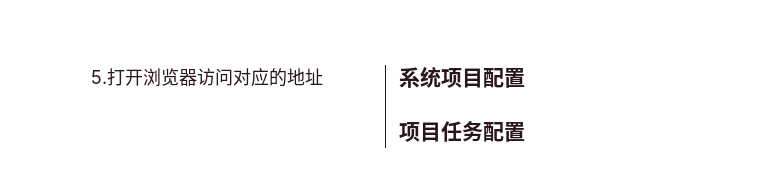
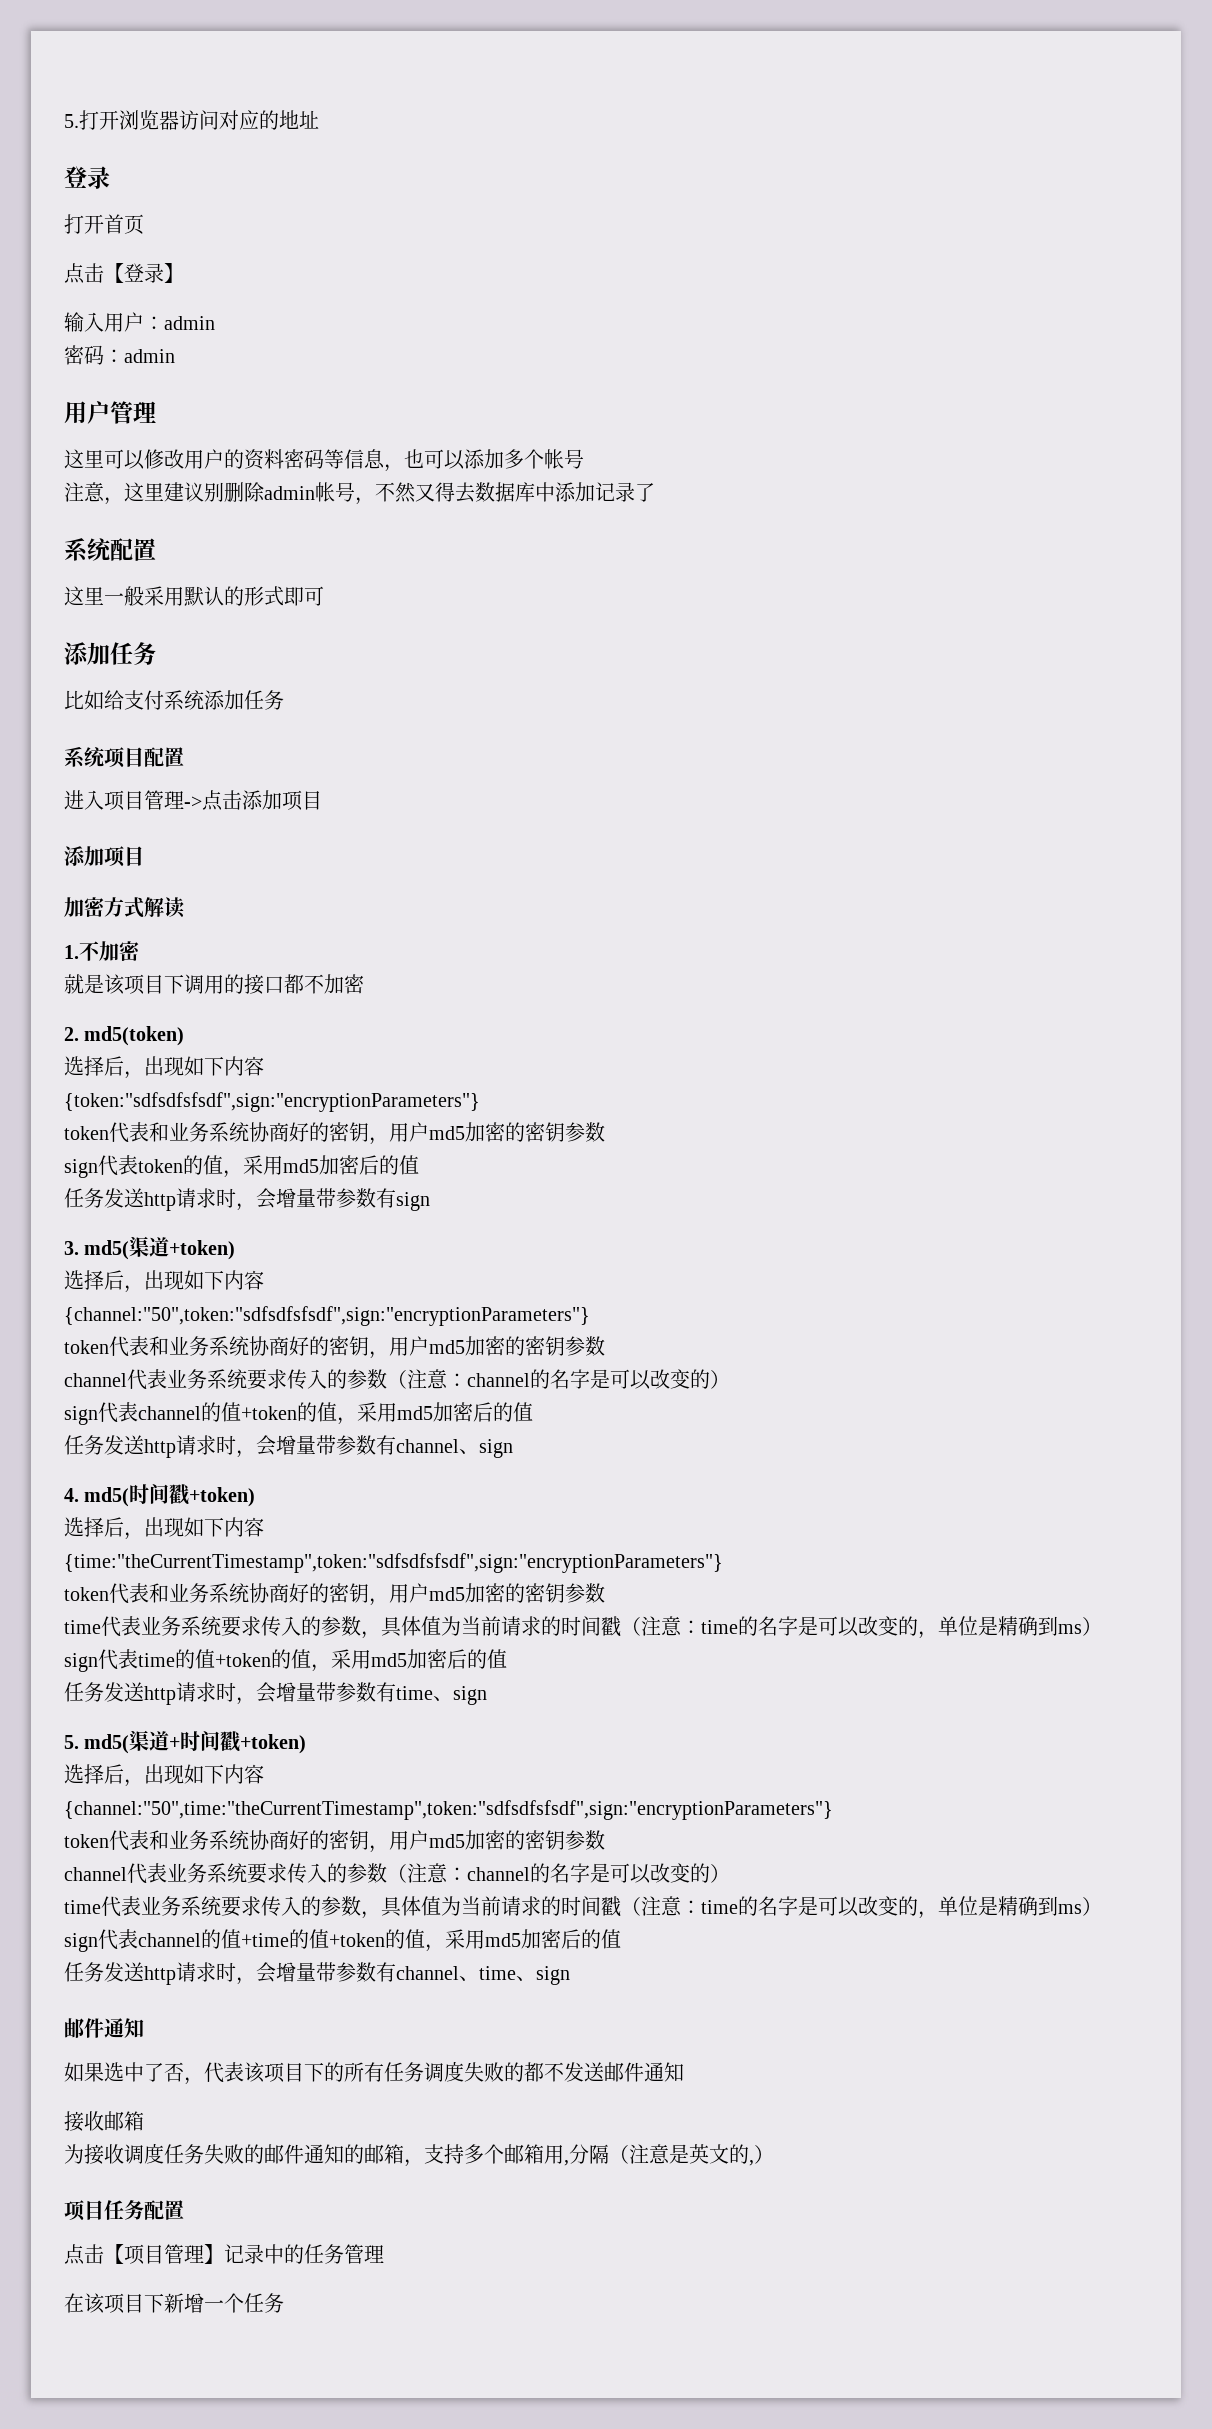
[399,66,525,88] [399,121,525,142] 系统项目配置 // 项目任务配置 -> [64,166,110,189] [64,214,144,234] [64,263,184,284] [64,312,215,332] [64,345,175,365] [64,401,156,424] [64,449,584,472] [64,482,655,505] [64,538,156,562] [64,586,324,606] [64,642,156,665] [64,690,284,710] [64,746,184,768] [64,790,322,811] [64,846,144,867] [64,897,185,918] [64,941,140,961] [64,974,364,995] [64,1026,185,1046] [64,1056,264,1079] [64,1092,480,1112] [64,1122,605,1145] [64,1155,419,1178] [64,1188,430,1211] [64,1236,236,1260] [64,1270,264,1293] [64,1306,590,1326] [64,1336,605,1359] [64,1369,730,1390] [64,1402,533,1425] [64,1435,513,1458] [64,1484,256,1507] [64,1517,264,1540] [64,1553,723,1573] [64,1583,605,1606] [64,1616,1102,1639] [64,1649,507,1672] [64,1682,487,1705] [64,1730,307,1754] [64,1764,264,1787] [64,1800,833,1820] [64,1830,605,1853] [64,1863,730,1884] [64,1896,1102,1919] [64,1929,621,1952] [64,1962,570,1985] [64,2018,144,2038] [64,2061,684,2085] [64,2111,144,2132] [64,2143,774,2167] [64,2200,184,2221] [64,2244,384,2265] [64,2293,284,2314] 登录 // 打开首页 // 点击【登录】 // 输入用户：admin // 密码：admin // 用户管理 // 这里可以修改用户的资料密码等信息，也可以添加多个帐号 // 注意，这里建议别删除admin帐号，不然又得去数据库中添加记录了 // 系统配置 // 这里一般采用默认的形式即可 // 添加任务 // 比如给支付系统添加任务 // 系统项目配置 // 进入项目管理->点击添加项目 // 添加项目 // 加密方式解读 // 1.不加密 // 就是该项目下调用的接口都不加密 // 2. md5(token) // 选择后，出现如下内容 // {token:"sdfsdfsfsdf",sign:"encryptionParameters"} // token代表和业务系统协商好的密钥，用户md5加密的密钥参数 // sign代表token的值，采用md5加密后的值 // 任务发送http请求时，会增量带参数有sign // 3. md5(渠道+token) // 选择后，出现如下内容 // {channel:"50",token:"sdfsdfsfsdf",sign:"encryptionParameters"} // token代表和业务系统协商好的密钥，用户md5加密的密钥参数 // channel代表业务系统要求传入的参数（注意：channel的名字是可以改变的） // sign代表channel的值+token的值，采用md5加密后的值 // 任务发送http请求时，会增量带参数有channel、sign // 4. md5(时间戳+token) // 选择后，出现如下内容 // {time:"theCurrentTimestamp",token:"sdfsdfsfsdf",sign:"encryptionParameters"} // token代表和业务系统协商好的密钥，用户md5加密的密钥参数 // time代表业务系统要求传入的参数，具体值为当前请求的时间戳（注意：time的名字是可以改变的，单位是精确到ms） // sign代表time的值+token的值，采用md5加密后的值 // 任务发送http请求时，会增量带参数有time、sign // 5. md5(渠道+时间戳+token) // 选择后，出现如下内容 // {channel:"50",time:"theCurrentTimestamp",token:"sdfsdfsfsdf",sign:"encryptionParameters"} // token代表和业务系统协商好的密钥，用户md5加密的密钥参数 // channel代表业务系统要求传入的参数（注意：channel的名字是可以改变的） // time代表业务系统要求传入的参数，具体值为当前请求的时间戳（注意：time的名字是可以改变的，单位是精确到ms） // sign代表channel的值+time的值+token的值，采用md5加密后的值 // 任务发送http请求时，会增量带参数有channel、time、sign // 邮件通知 // 如果选中了否，代表该项目下的所有任务调度失败的都不发送邮件通知 // 接收邮箱 // 为接收调度任务失败的邮件通知的邮箱，支持多个邮箱用,分隔（注意是英文的,） // 项目任务配置 // 点击【项目管理】记录中的任务管理 // 在该项目下新增一个任务

